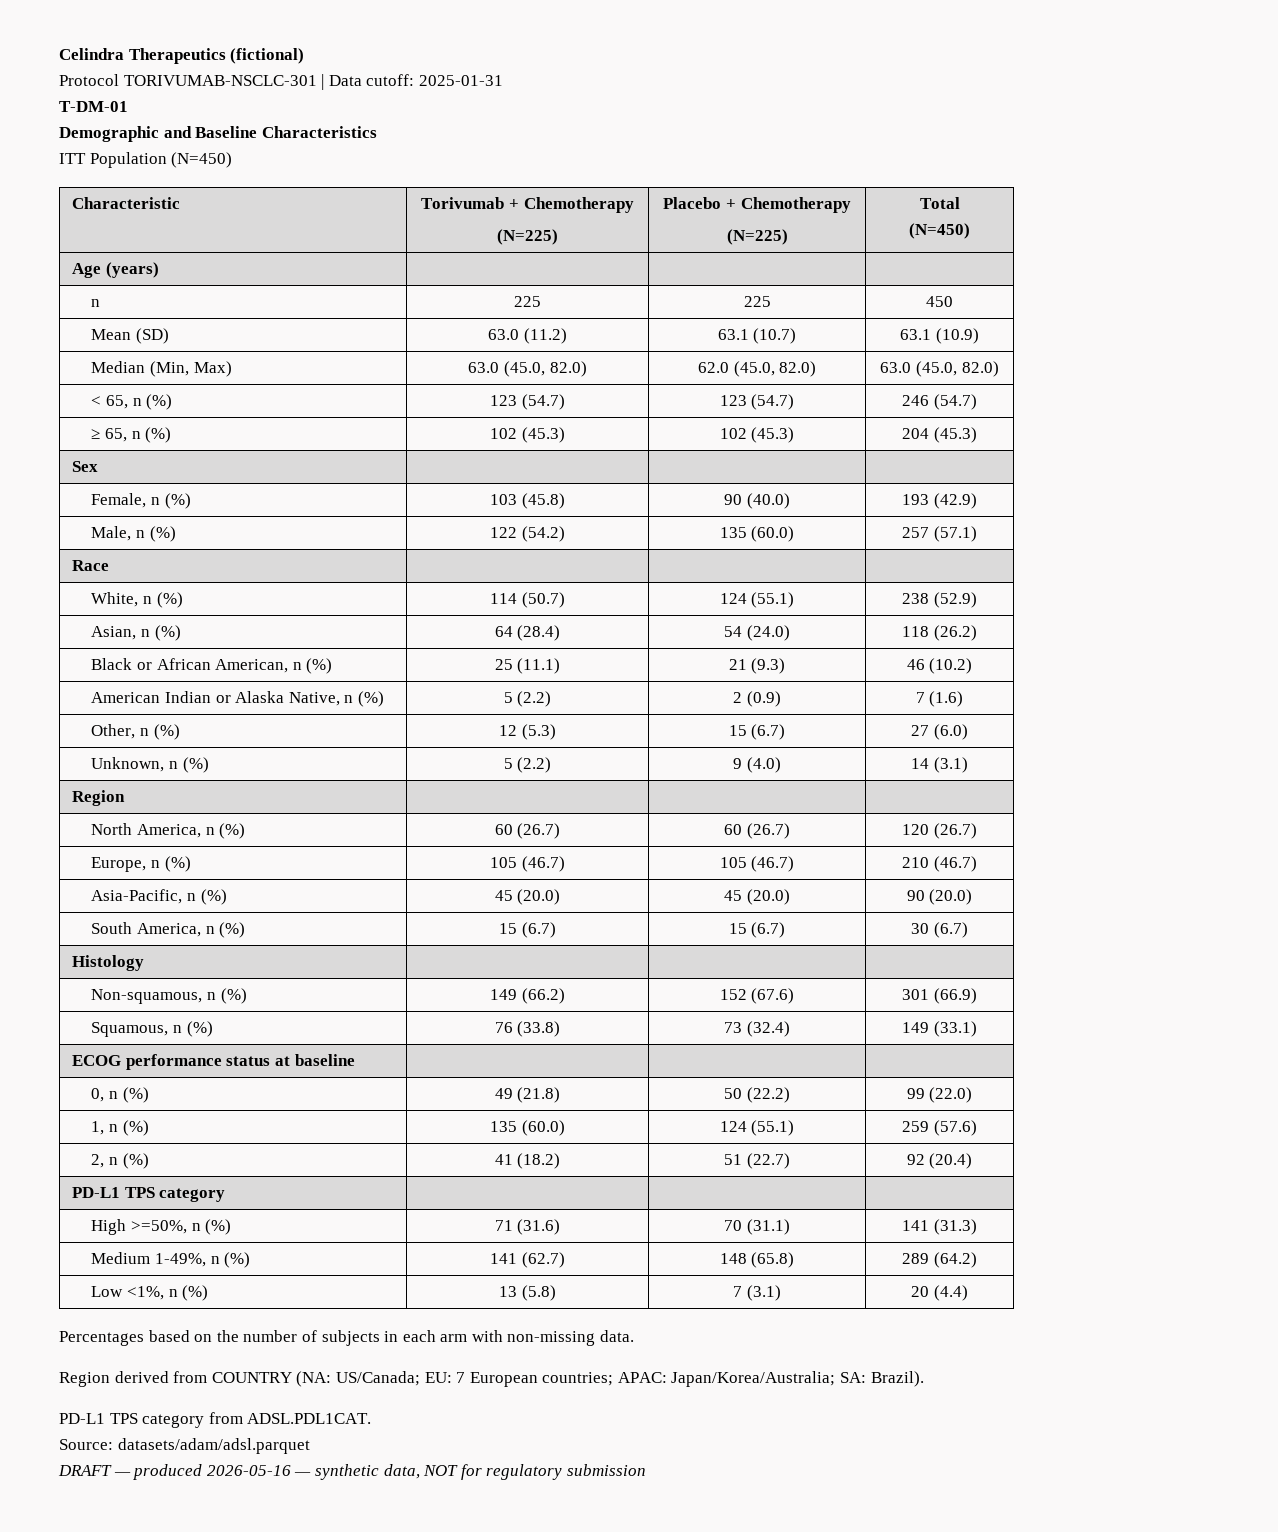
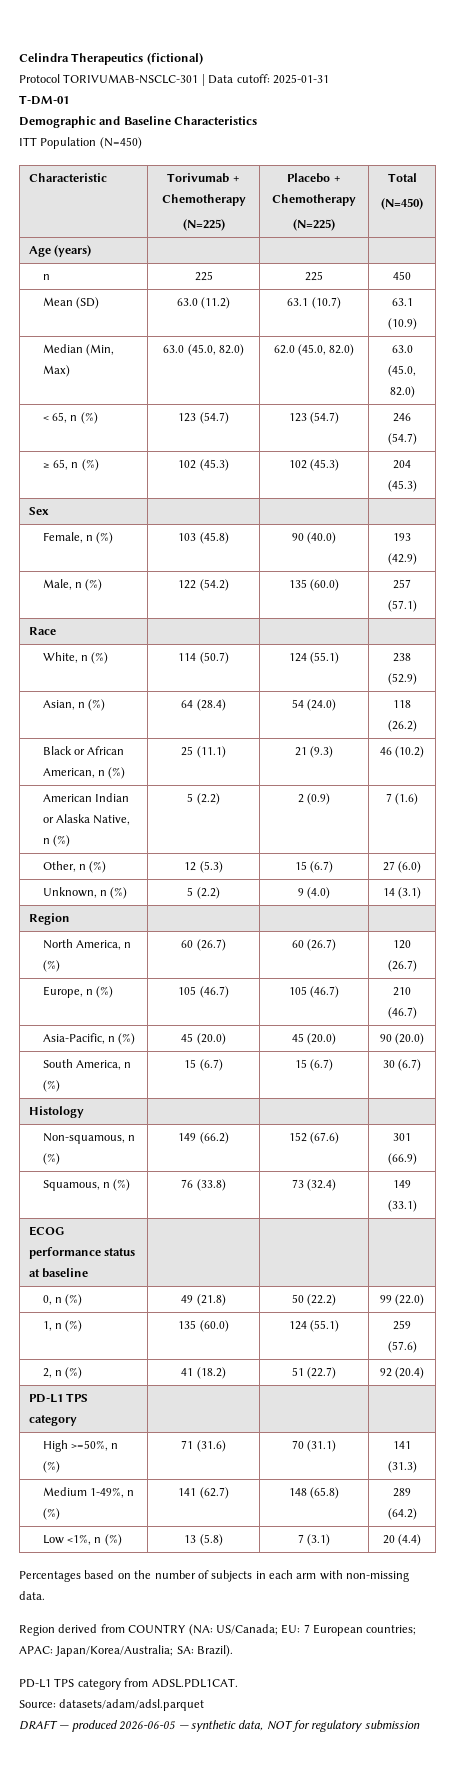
[206,1465,291,1476] 2026-05-16 -> [119,1721,177,1730] 2026-06-05

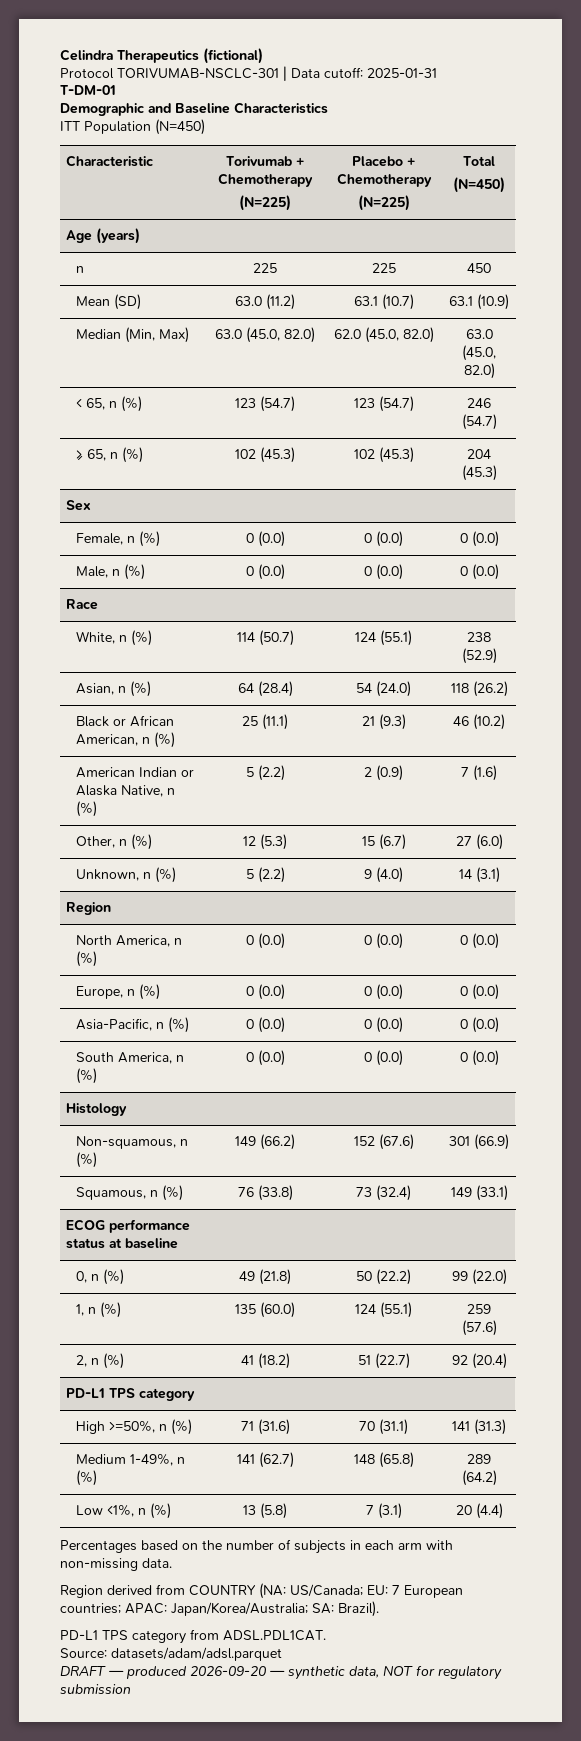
[178,532,229,544] [291,532,337,544] [393,533,411,541] [387,553,417,565] [42,579,103,591] [178,579,229,591] [288,579,340,591] [393,579,411,589] [387,600,417,612] 103 (45.8) | 90 (40.0) | 193 (42.9) // Male, n (%) | 122 (54.2) | 135 (60.0) | 257 (57.1) -> [245,531,285,547] [364,531,403,547] [459,531,499,547] [75,564,145,580] [245,564,285,580] [364,564,403,580] [459,564,499,580] 0 (0.0) | 0 (0.0) | 0 (0.0) // Male, n (%) | 0 (0.0) | 0 (0.0) | 0 (0.0)
[181,939,226,951] [291,939,337,951] [393,940,411,949] [387,960,417,972] [42,986,114,998] [178,986,229,998] [288,986,340,998] [393,987,411,996] [387,1007,417,1019] [42,1033,136,1045] [181,1033,226,1045] [291,1033,337,1045] [379,1033,425,1045] [42,1059,132,1070] [42,1080,60,1092] [184,1059,223,1071] [294,1059,334,1071] [382,1059,422,1071] 60 (26.7) | 60 (26.7) | 120 (26.7) // Europe, n (%) | 105 (46.7) | 105 (46.7) | 210 (46.7) // Asia-Pacific, n (%) | 45 (20.0) | 45 (20.0) | 90 (20.0) // South America, n (%) | 15 (6.7) | 15 (6.7) | 30 (6.7) -> [245,933,285,949] [364,933,403,949] [459,933,499,949] [75,984,160,1000] [245,984,285,1000] [364,984,403,1000] [459,984,499,1000] [75,1017,189,1033] [245,1017,285,1033] [364,1017,403,1033] [459,1017,499,1033] [75,1052,184,1064] [75,1068,97,1084] [245,1050,285,1066] [364,1050,403,1066] [459,1050,499,1066] 0 (0.0) | 0 (0.0) | 0 (0.0) // Europe, n (%) | 0 (0.0) | 0 (0.0) | 0 (0.0) // Asia-Pacific, n (%) | 0 (0.0) | 0 (0.0) | 0 (0.0) // South America, n (%) | 0 (0.0) | 0 (0.0) | 0 (0.0)
[119,1721,177,1730] 2026-06-05 -> [190,1666,266,1676] 2026-09-20

